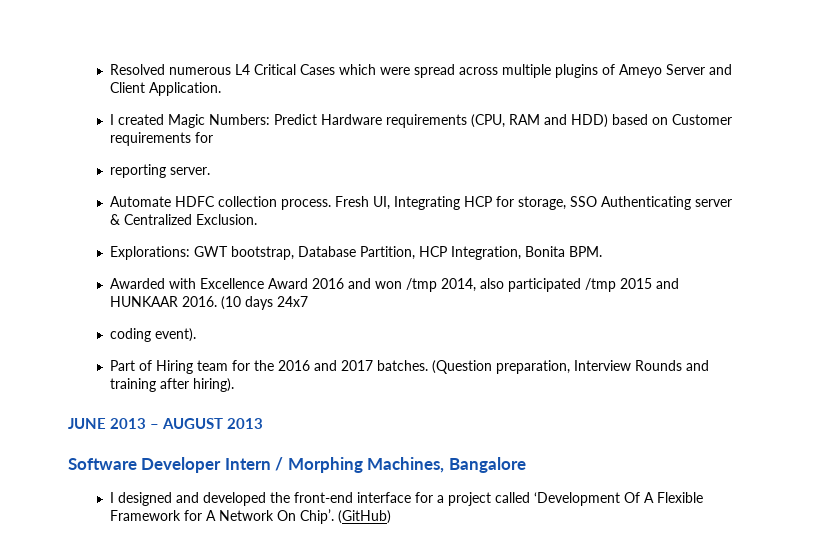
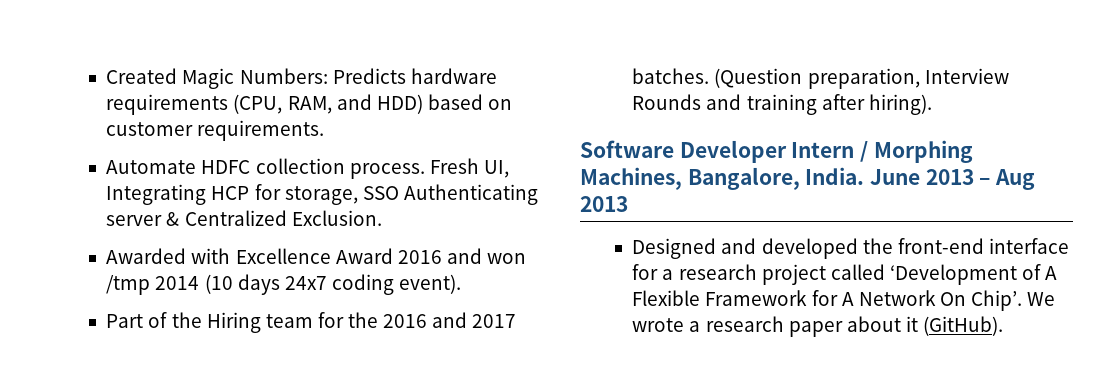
[110,64,733,78] [110,82,222,96] [110,114,383,128] Resolved numerous L4 Critical Cases which were spread across multiple plugins of Ameyo Server and Client Application. // I created Magic Numbers: Predict Hardware -> [106,68,497,89] Created Magic Numbers: Predicts hardware
[509,114,541,125] RAM -> [287,96,332,114] RAM,
[672,114,733,125] [110,132,214,146] [110,164,211,178] Customer requirements for // reporting server. -> [106,120,325,141] customer requirements.
[110,246,603,260] // Explorations: GWT bootstrap, Database Partition, HCP Integration, Bonita BPM. -> (382, 218) none
[441,278,680,292] [110,296,218,307] 2014, also participated /tmp 2015 and HUNKAAR 2016. -> [155,276,200,290] 2014
(309, 301) // -> (327, 283) none
(153, 365) none -> [171,312,202,328] the
[68,418,264,429] // JUNE 2013 – AUGUST 2013 -> (932, 104) none
[448,457,526,473] [110,492,173,506] Bangalore // I designed -> [687,167,1036,190] [580,196,628,212] [632,238,717,259] Bangalore, India. June 2013 – Aug 2013 // Designed
(445, 499) none -> [678,264,757,280] research
[624,492,641,503] Of -> [1022,264,1042,280] of
[338,510,392,524] (GitHub) -> [1027,292,1056,306] [632,316,1004,337] We wrote a research paper about it (GitHub).

